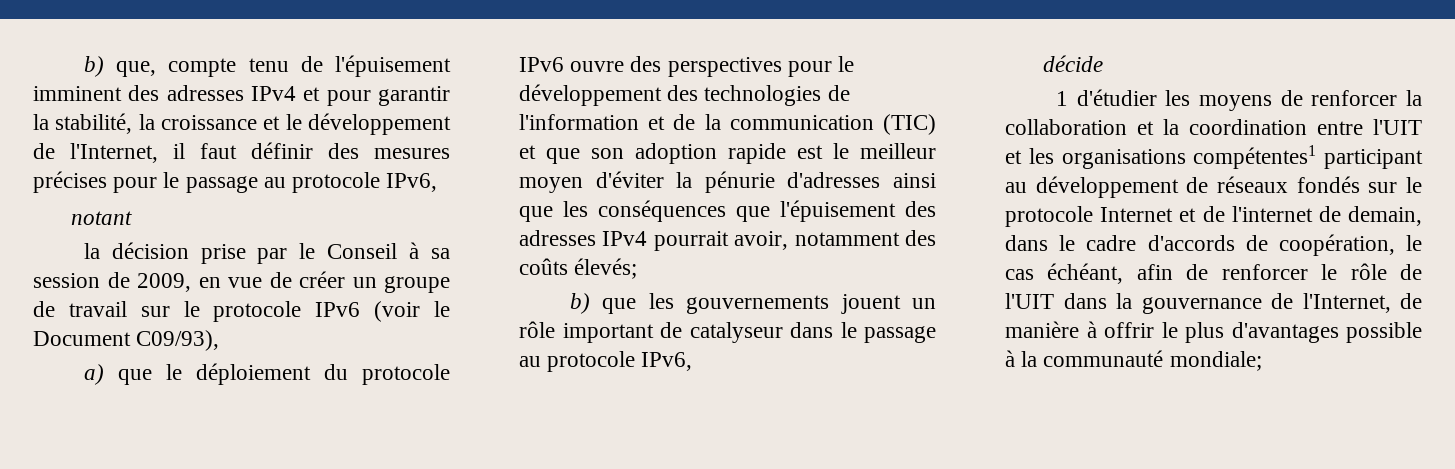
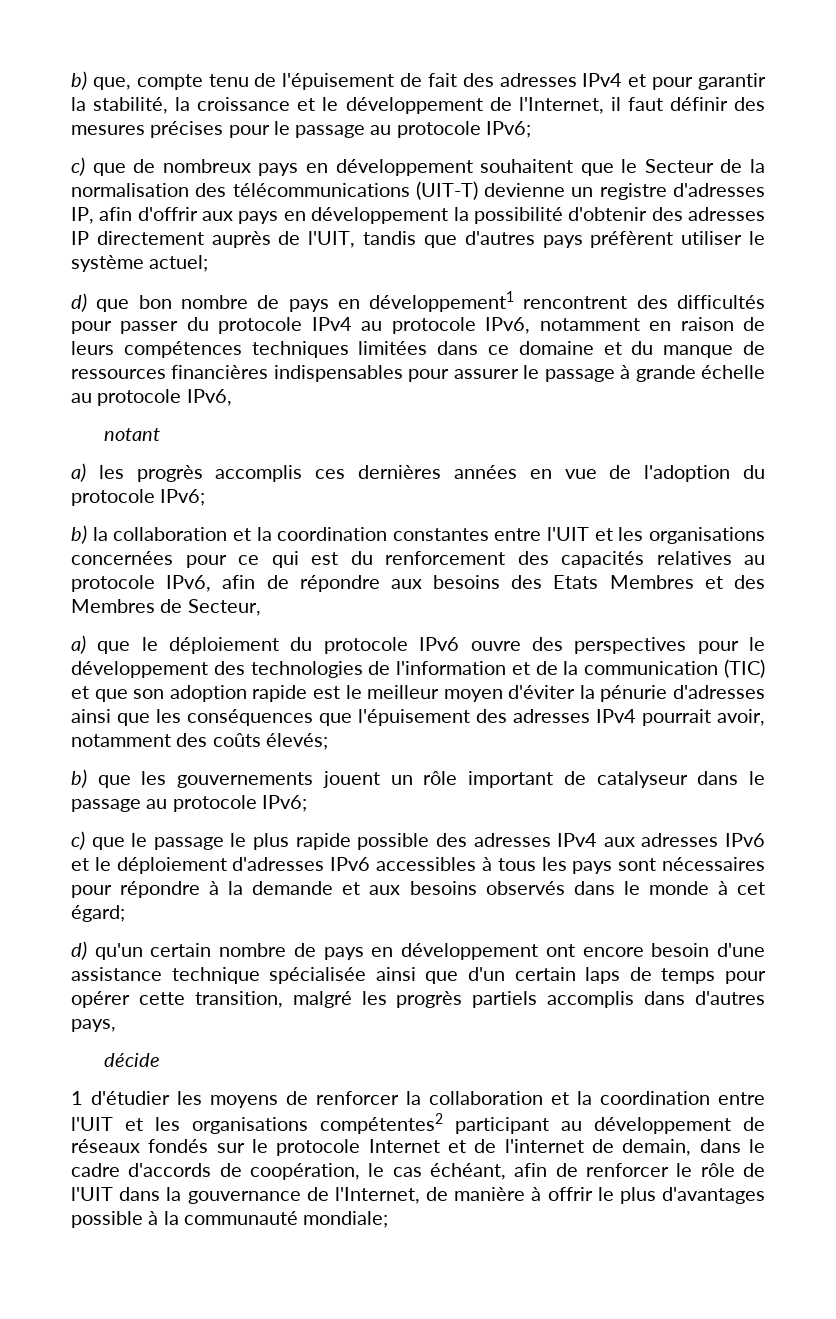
[33,86,122,101] imminent -> [400,73,457,87] de fait
[386,173,438,192] [70,211,132,225] [83,242,450,264] [33,271,450,293] [33,301,450,322] [33,330,220,351] IPv6, // notant // la décision prise par le Conseil à sa session de 2009, en vue de créer un groupe de travail sur le protocole IPv6 (voir le Document C09/93), -> [485,121,531,138] [71,157,766,176] [71,181,765,200] [71,207,766,224] [71,231,766,248] [71,255,209,272] [71,291,765,312] [71,317,766,334] [71,341,765,358] [71,365,766,382] [71,389,232,406] [104,428,161,441] [71,463,766,482] [71,489,206,506] [71,525,765,544] [71,551,765,568] [71,575,766,592] [71,599,261,616] IPv6; // c) que de nombreux pays en développement souhaitent que le Secteur de la normalisation des télécommunications (UIT-T) devienne un registre d'adresses IP, afin d'offrir aux pays en développement la possibilité d'obtenir des adresses IP directement auprès de l'UIT, tandis que d'autres pays préfèrent utiliser le système actuel; // d) que bon nombre de pays en développement1 rencontrent des difficultés pour passer du protocole IPv4 au protocole IPv6, notamment en raison de leurs compétences techniques limitées dans ce domaine et du manque de ressources financières indispensables pour assurer le passage à grande échelle au protocole IPv6, // notant // a) les progrès accomplis ces dernières années en vue de l'adoption du protocole IPv6; // b) la collaboration et la coordination constantes entre l'UIT et les organisations concernées pour ce qui est du renforcement des capacités relatives au protocole IPv6, afin de répondre aux besoins des Etats Membres et des Membres de Secteur,
[641,352,693,371] IPv6, -> [261,795,307,812] [71,831,765,850] [71,857,765,874] [71,881,766,898] [71,905,125,922] [71,941,766,960] [71,967,767,984] [71,991,766,1008] [71,1019,116,1032] IPv6; // c) que le passage le plus rapide possible des adresses IPv4 aux adresses IPv6 et le déploiement d'adresses IPv6 accessibles à tous les pays sont nécessaires pour répondre à la demande et aux besoins observés dans le monde à cet égard; // d) qu'un certain nombre de pays en développement ont encore besoin d'une assistance technique spécialisée ainsi que d'un certain laps de temps pour opérer cette transition, malgré les progrès partiels accomplis dans d'autres pays,
[1193,145,1317,169] compétentes1 -> [320,1113,443,1134] compétentes2

